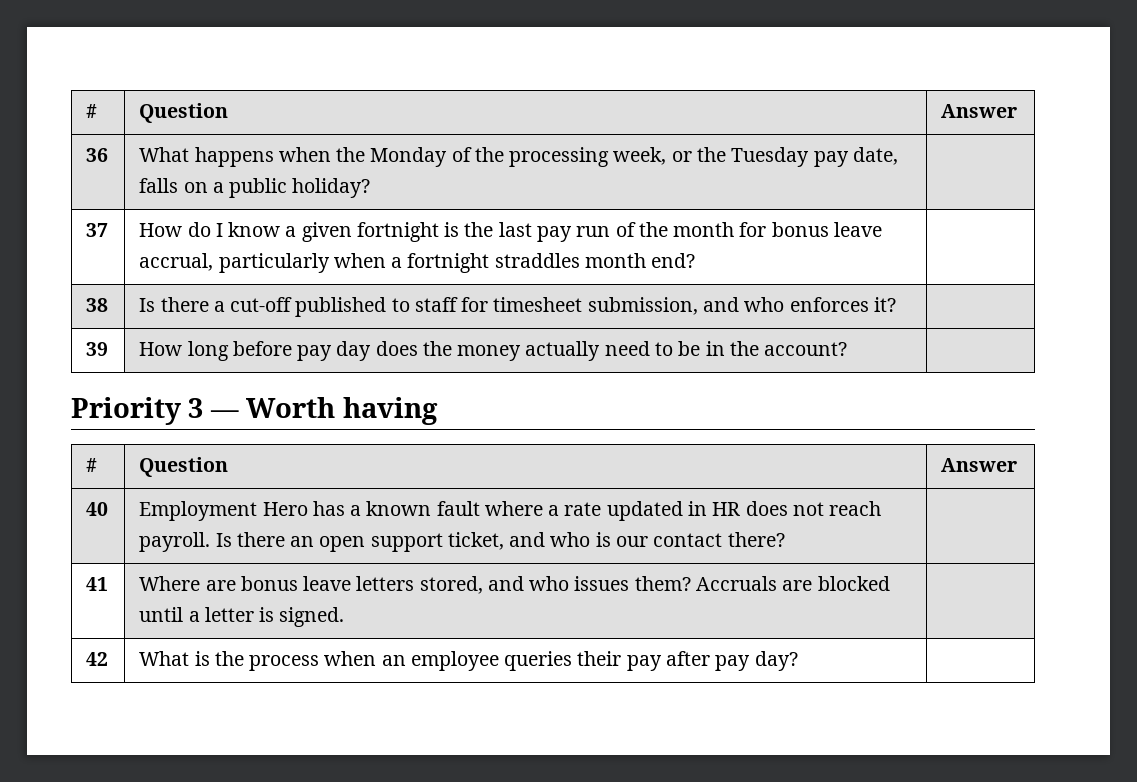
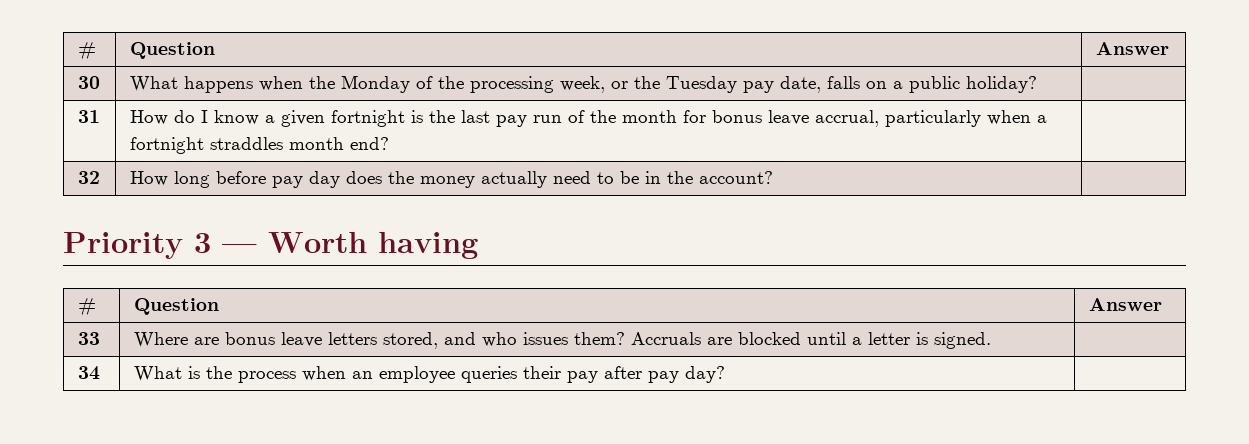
[86,104,98,118] [139,103,229,123] [941,104,1018,118] [86,148,109,162] # | Question | Answer // 36 -> [77,42,96,60] [129,42,215,59] [1095,42,1169,55] [77,76,100,89] # | Question | Answer // 30
[86,223,109,237] 37 -> [77,110,100,123] 31
[86,298,109,312] [139,297,896,317] [86,342,109,356] 38 | Is there a cut-off published to staff for timesheet submission, and who enforces it? | // 39 -> [77,171,100,184] 32
[86,502,109,516] [139,501,882,521] [139,532,785,552] [86,577,109,591] 40 | Employment Hero has a known fault where a rate updated in HR does not reach payroll. Is there an open support ticket, and who is our contact there? | // 41 -> [77,332,100,345] 33
[86,652,109,666] 42 -> [77,366,100,380] 34

